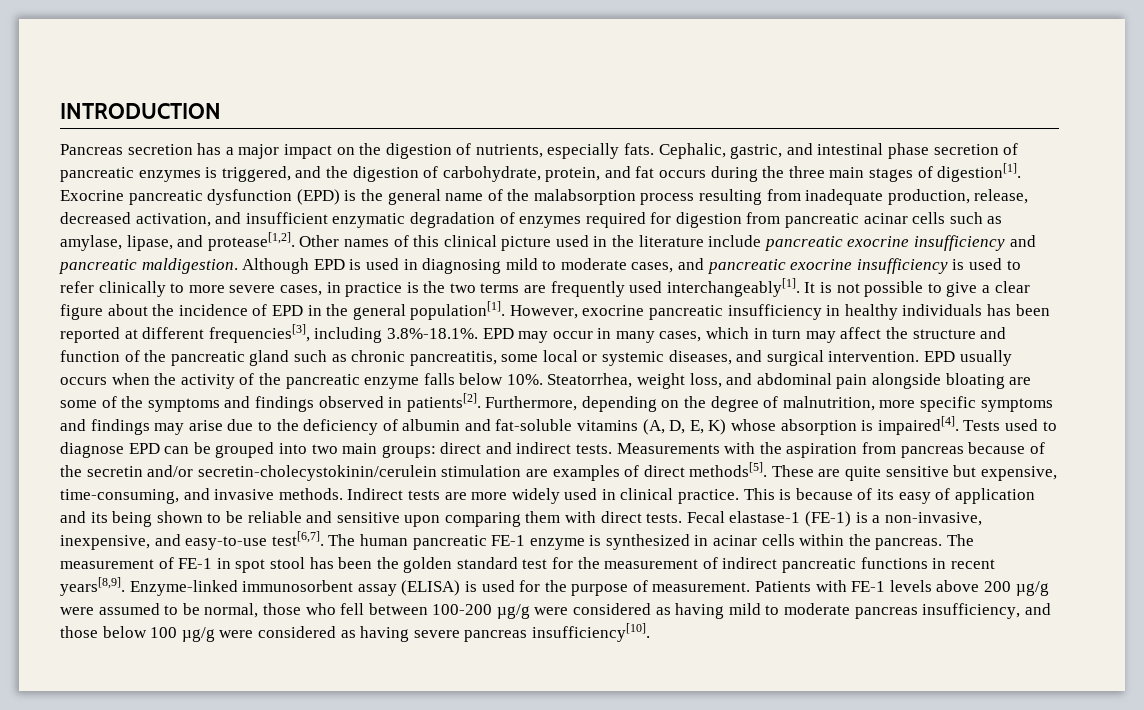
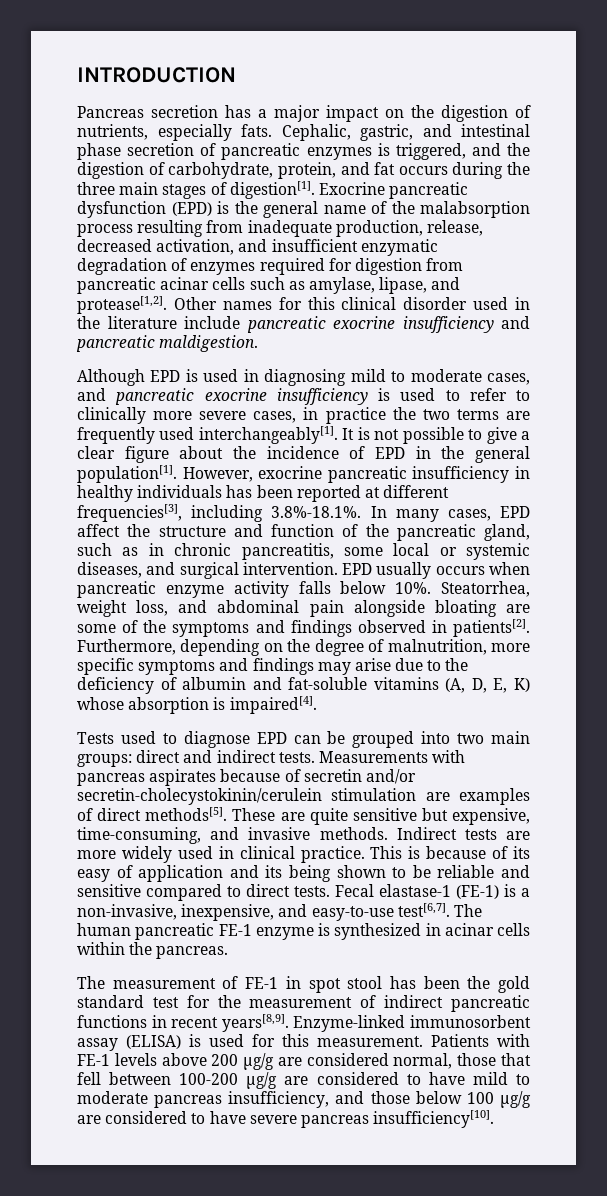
[393,235,409,247] of -> [278,297,302,310] for
[501,236,552,251] picture -> [403,297,468,310] disorder
(238, 266) none -> (259, 343) //
[98,281,185,297] clinically to -> [516,390,530,401] [77,407,146,424] to clinically
[406,282,419,293] is -> (386, 415) none
[482,327,836,343] EPD may occur in many cases, which in turn may -> [370,506,530,522] In many cases, EPD
[249,350,347,366] gland such as -> [484,524,530,541] [77,543,164,556] gland, such as in
[154,373,281,389] the activity of the -> (530, 568) none
(420, 383) none -> [233,581,289,598] activity
(959, 425) none -> (317, 705) //
[759,442,1045,458] [60,465,82,477] the aspiration from pancreas because of the -> [77,769,301,786] pancreas aspirates because of
[404,511,597,527] upon comparing them with -> [146,884,241,901] compared to
(943, 544) none -> (229, 952) //
[403,557,453,573] golden -> [497,976,530,993] gold
[544,580,648,596] the purpose of -> [282,1034,309,1047] this
[60,603,200,615] were assumed to be -> [277,1053,389,1066] are considered
[305,603,336,615] who -> [500,1053,531,1066] that
[534,603,725,619] were considered as having -> [284,1072,465,1085] are considered to have
[219,626,410,642] were considered as having -> [77,1111,246,1124] are considered to have

